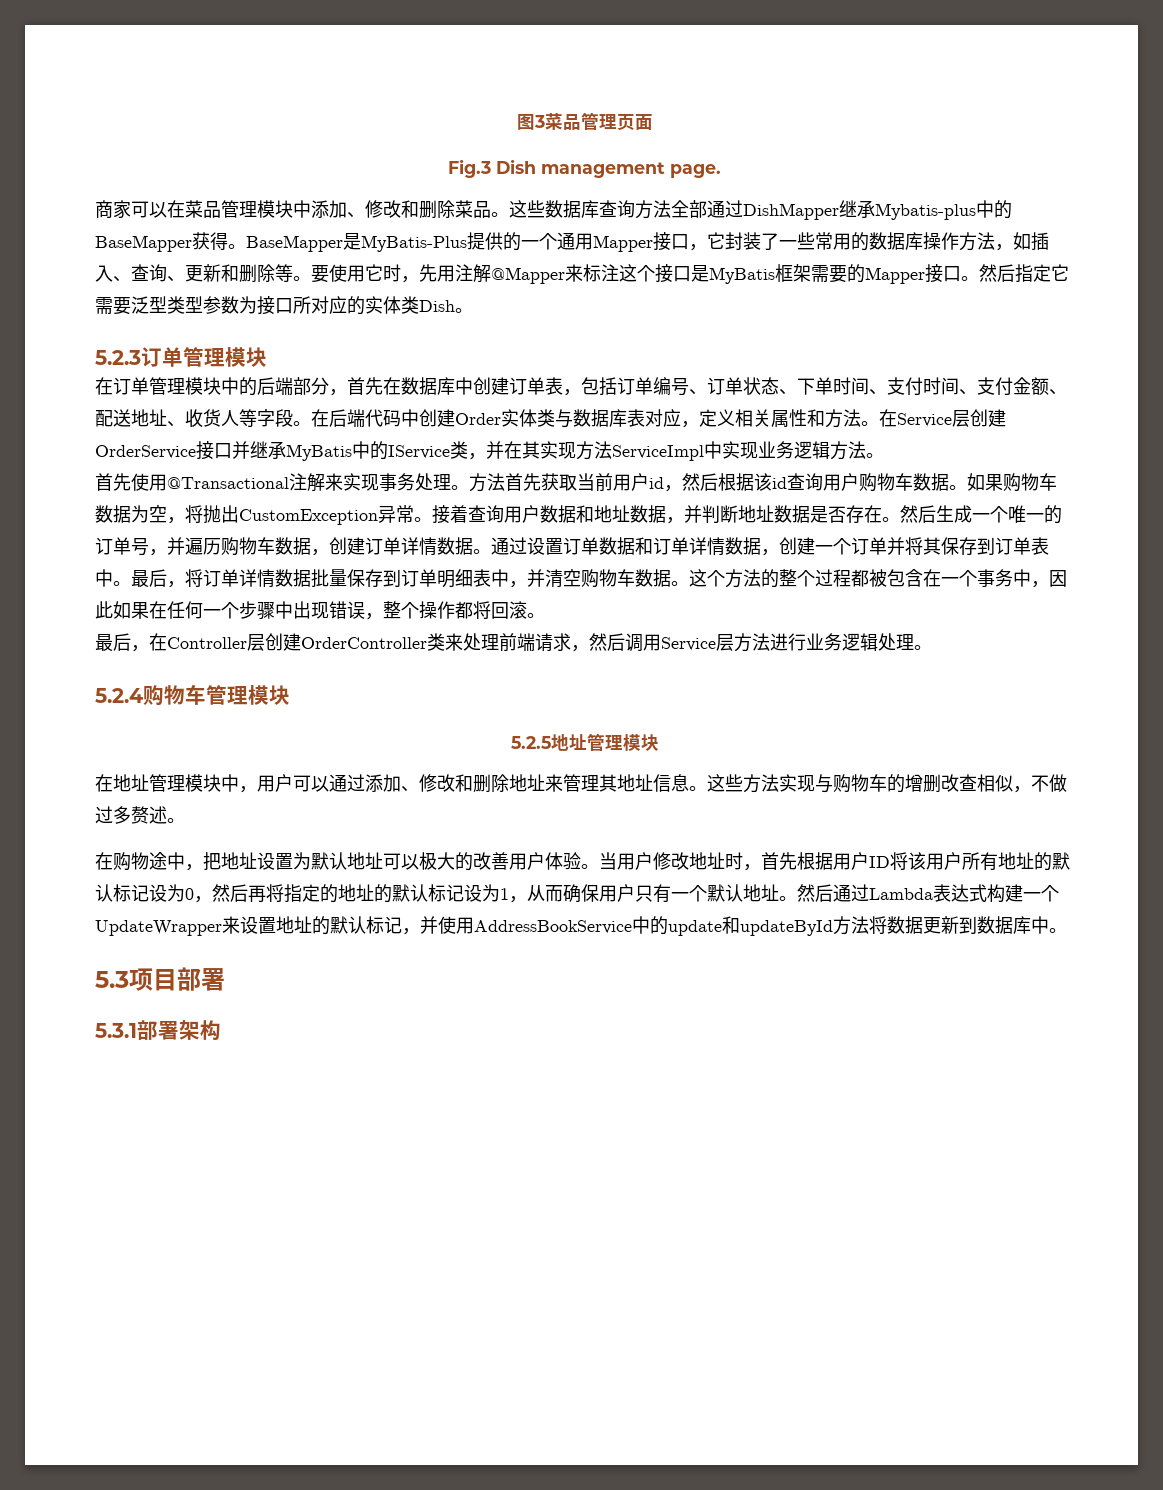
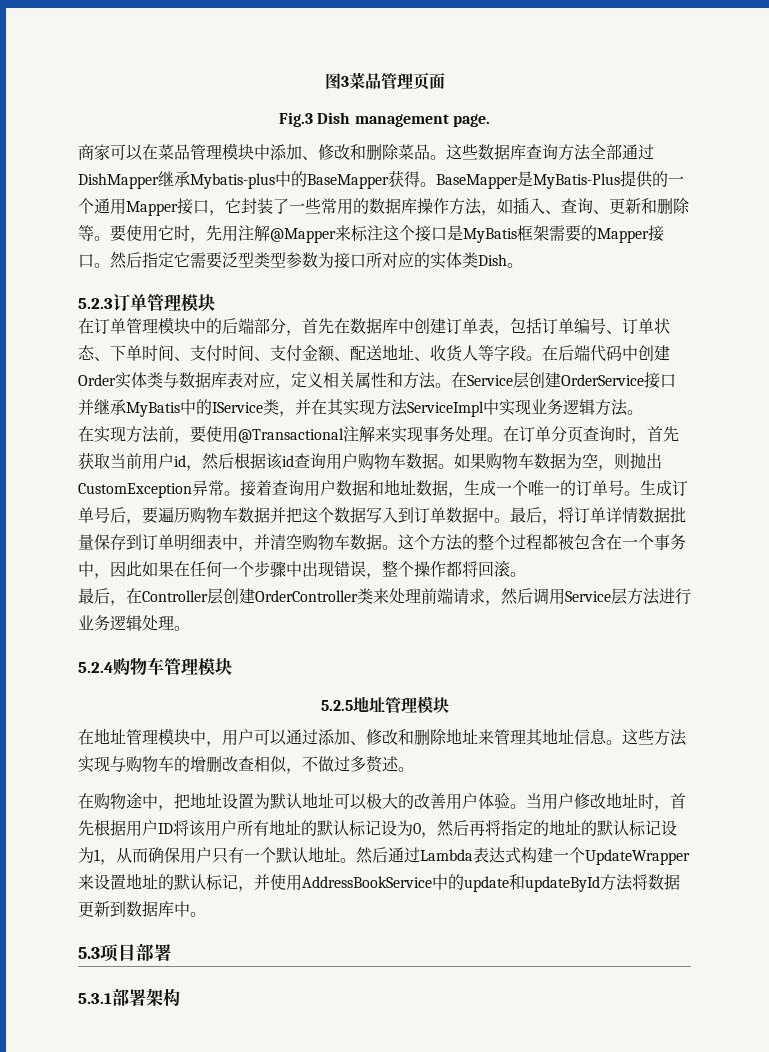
[95,473,131,491] 首先 -> [78,426,206,444] 在实现方法前，要
[469,473,505,492] 方法 -> [503,426,647,444] 在订单分页查询时，
[185,505,203,523] 将 -> [614,453,630,470] 则
[684,505,936,523] 并判断地址数据是否存在。然后 -> (464, 495) none
[149,537,1049,556] ，并遍历购物车数据，创建订单详情数据。通过设置订单数据和订单详情数据，创建一个订单并将其保存到订单表 -> [624,480,688,496] [78,507,478,525] 。生成订单号后，要遍历购物车数据并把这个数据写入到订单数据

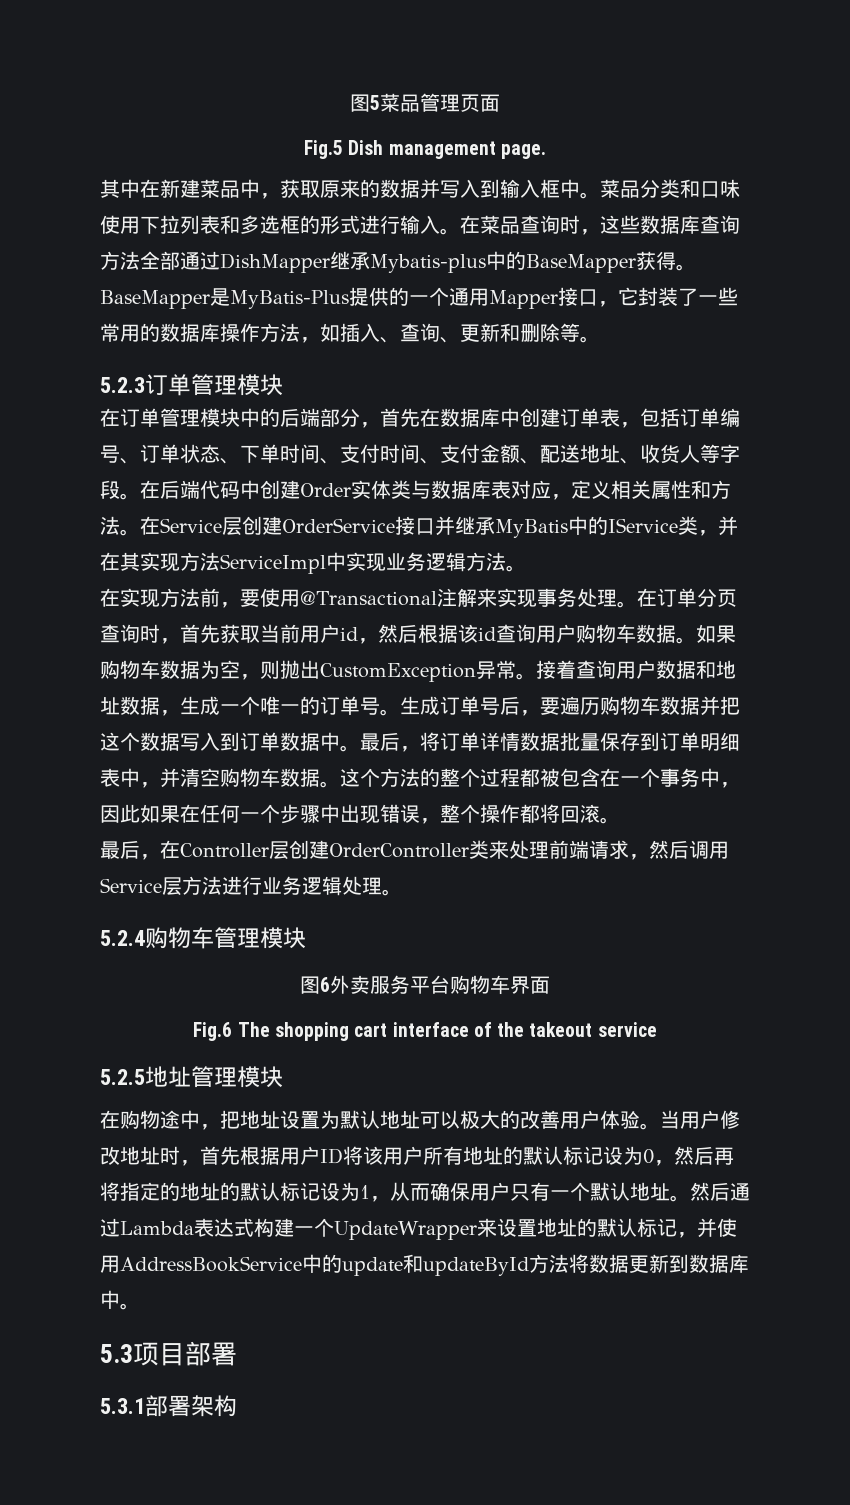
[324,73,349,89] 图3 -> [350,94,380,112] 图5
[279,112,314,127] Fig.3 -> [304,140,344,159] Fig.5
[78,143,446,161] 商家可以在菜品管理模块中添加、修改和删除菜品。 -> [100,179,740,199] [100,215,600,235] 其中在新建菜品中，获取原来的数据并写入到输入框中。菜品分类和口味使用下拉列表和多选框的形式进行输入。在菜品查询时，
[110,225,664,243] [78,252,523,269] 要使用它时，先用注解@Mapper来标注这个接口是MyBatis框架需要的Mapper接口。然后指定它需要泛型类型参数为接口所对应的实体类Dish。 -> (600, 339) none
[320,696,449,714] [78,728,687,747] [78,755,414,774] 5.2.5地址管理模块 // 在地址管理模块中，用户可以通过添加、修改和删除地址来管理其地址信息。这些方法实现与购物车的增删改查相似，不做过多赘述。 -> [300,975,550,995] [193,1022,657,1041] [100,1066,283,1088] 图6外卖服务平台购物车界面 // Fig.6 The shopping cart interface of the takeout service // 5.2.5地址管理模块

